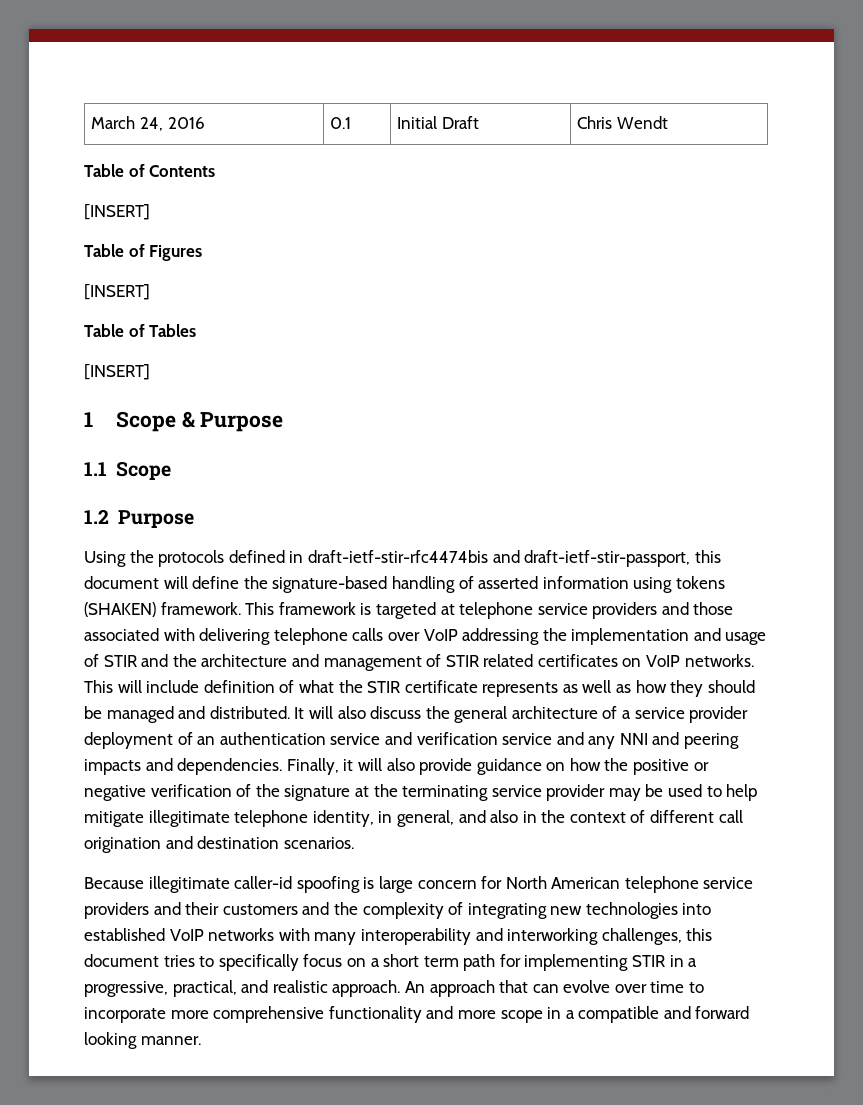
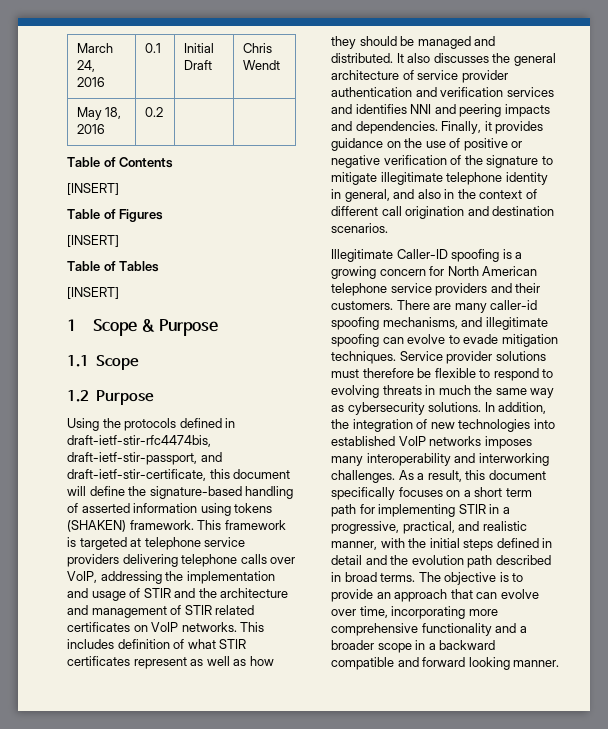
(668, 122) none -> [76,107,122,120] [76,124,105,134] [144,107,163,117] // May 18, 2016 | 0.2 | |
[307,550,691,567] draft-ietf-stir-rfc4474bis and draft-ietf-stir-passport, -> [67,435,211,447] [67,452,222,465] [67,469,206,481] draft-ietf-stir-rfc4474bis, draft-ietf-stir-passport, and draft-ietf-stir-certificate,
[661,602,734,615] [84,628,195,641] and those associated with -> (119, 560) none
[423,629,458,641] VoIP -> [67,571,97,583] VoIP,
[117,680,200,693] will include -> [67,639,114,649] includes
[338,680,559,697] the STIR certificate represents -> [219,639,247,649] [67,656,187,669] STIR certificates represent
[308,706,422,719] will also discuss -> [407,53,489,63] also discusses
[622,706,749,723] [84,732,616,749] a service provider deployment of an authentication service and verification service and any -> [417,70,508,83] [331,87,554,97] [331,104,407,114] service provider authentication and verification services and identifies
[357,758,629,775] will also provide guidance on how the -> [495,121,544,134] [331,138,461,151] provides guidance on the use of
[354,784,758,801] at the terminating service provider may be used to help -> [541,156,553,165] to
[312,810,374,827] identity, -> [505,172,548,185] identity
[84,876,413,893] Because illegitimate caller-id spoofing is large -> [331,249,523,262] [331,266,376,279] Illegitimate Caller-ID spoofing is a growing
[222,902,547,919] customers and the complexity of integrating -> [331,300,538,313] [331,317,548,330] [331,334,558,347] [331,351,546,364] [331,368,554,381] [331,385,555,398] [331,402,547,415] [331,419,428,432] customers. There are many caller-id spoofing mechanisms, and illegitimate spoofing can evolve to evade mitigation techniques. Service provider solutions must therefore be flexible to respond to evolving threats in much the same way as cybersecurity solutions. In addition, the integration of
[278,928,310,941] with -> [484,436,532,449] imposes
[601,928,713,945] [84,954,343,971] challenges, this document tries to specifically focus -> [331,470,546,483] [331,487,443,500] challenges. As a result, this document specifically focuses
[332,980,425,997] approach. An -> [331,538,553,551] [331,555,551,568] [331,572,524,585] [331,589,391,602] manner, with the initial steps defined in detail and the evolution path described in broad terms. The objective is to provide an
[650,981,705,993] [84,1007,166,1023] time to incorporate -> [359,606,466,619] time, incorporating
[457,1010,496,1019] more -> [519,626,527,633] [331,640,374,650] a broader
(575, 1014) none -> [439,640,496,650] backward

